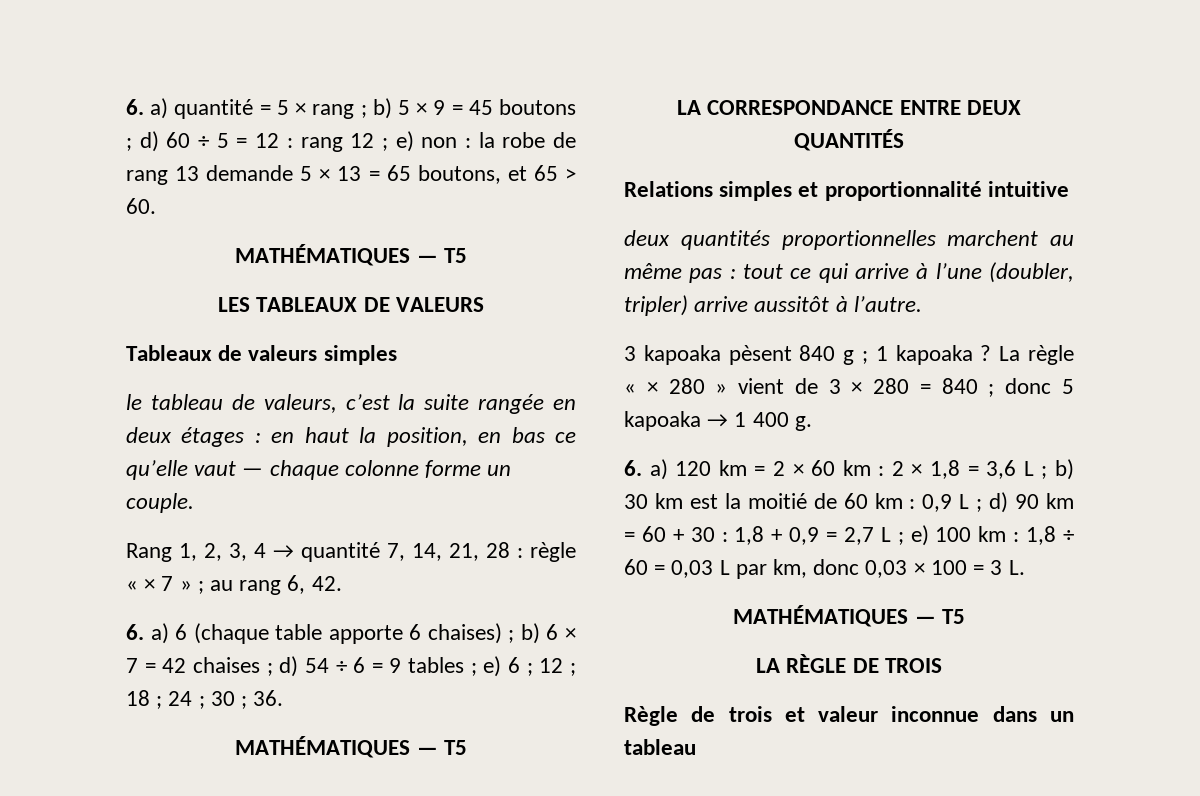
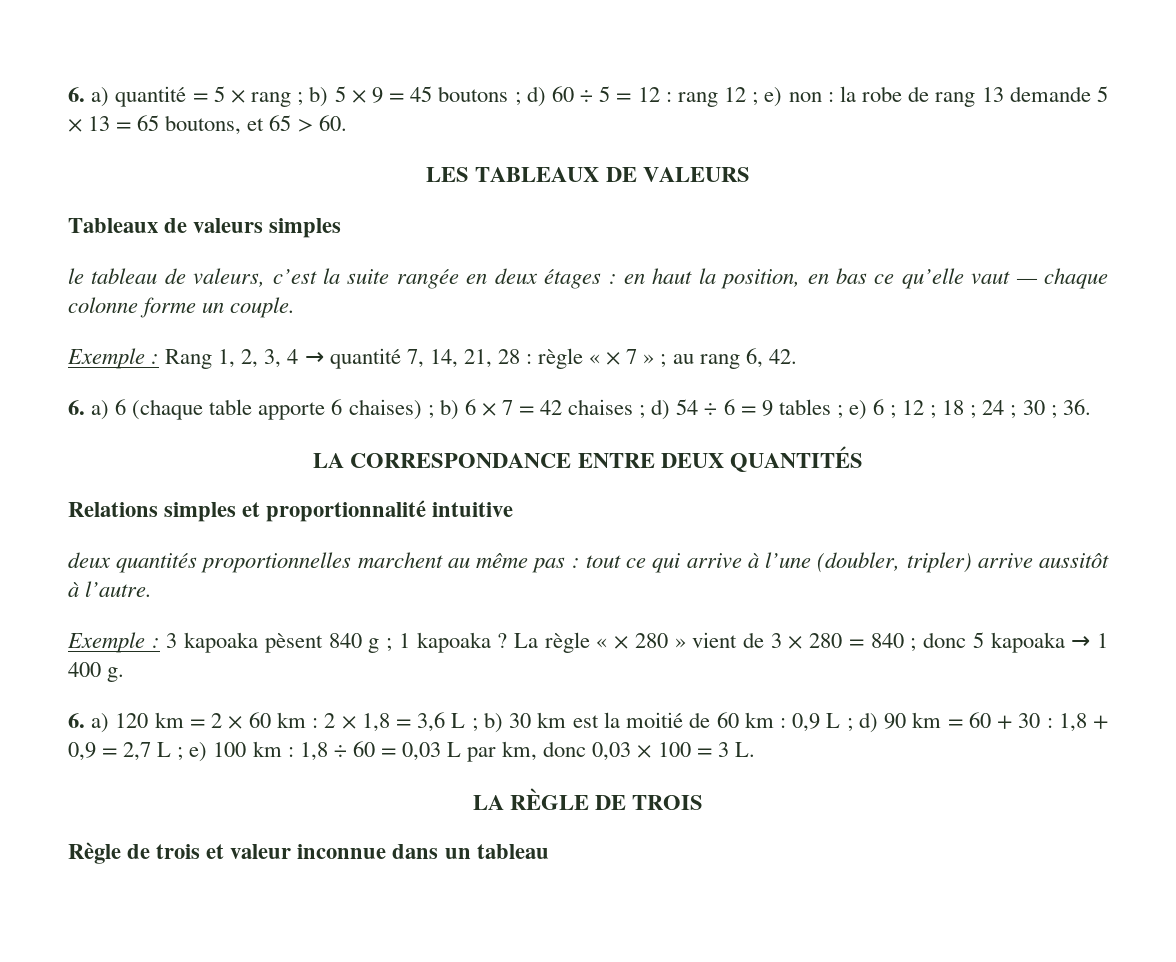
[235,244,467,266] // MATHÉMATIQUES — T5 -> (347, 123) none
(194, 503) none -> [67,348,160,369] Exemple :
[235,736,467,758] // MATHÉMATIQUES — T5 -> (1091, 407) none
(922, 304) none -> [67,632,160,653] Exemple :
[733,605,965,627] // MATHÉMATIQUES — T5 -> (755, 749) none

